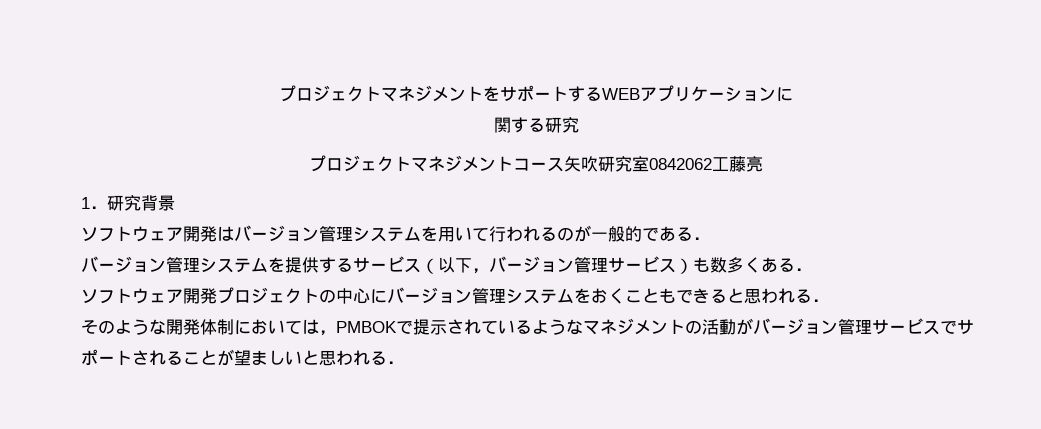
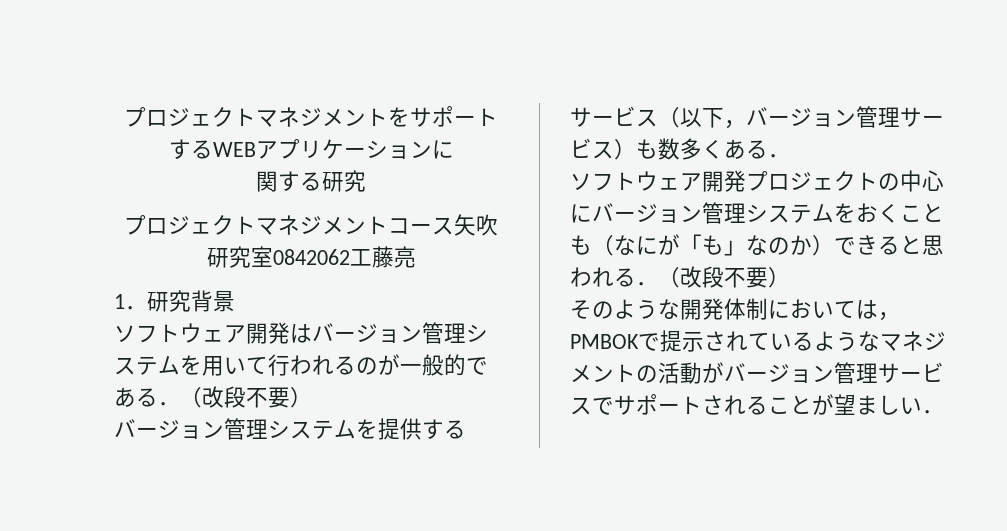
(710, 238) none -> [180,386,312,408] （改段不要）
(676, 295) none -> [592,234,834,256] （なにが「も」なのか）
(829, 300) none -> [658,266,790,288] （改段不要）
[302,350,387,366] と思われる -> (922, 405) none

